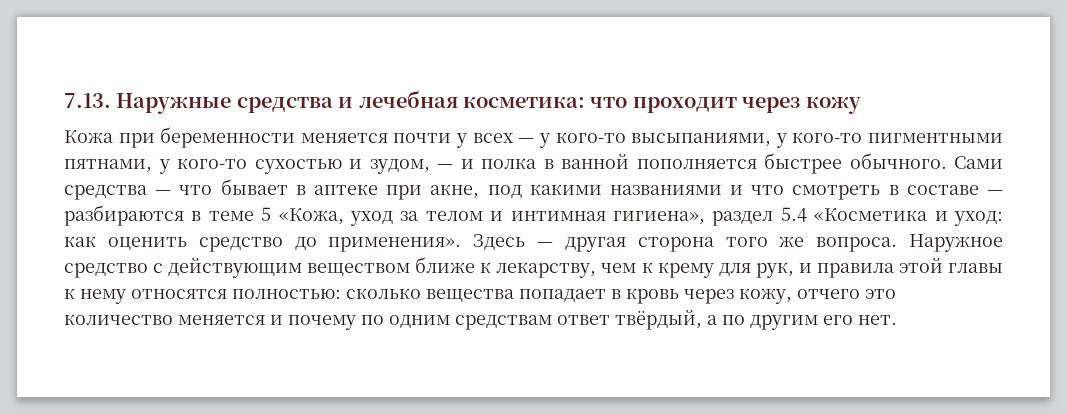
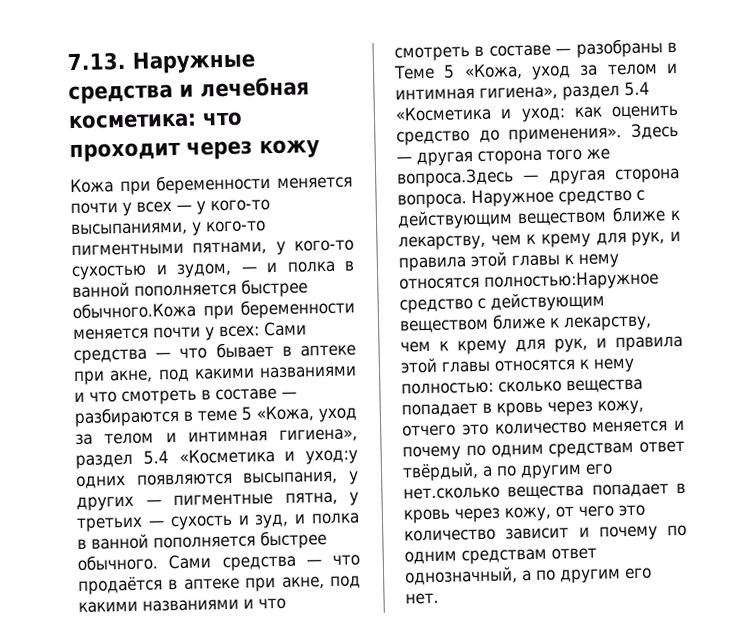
[849,153,947,169] обычного. -> [72,298,355,320] [73,325,260,341] обычного.Кожа при беременности меняется почти у всех:
(948, 216) none -> [305,449,358,465] [76,470,360,490] [76,491,359,512] [76,512,360,533] [77,530,327,550] [77,554,360,572] [78,575,361,596] [78,597,286,614] [394,38,677,62] [393,62,678,80] [395,81,650,101] [395,105,513,122] уход:у одних появляются высыпания, у других — пигментные пятна, у третьих — сухость и зуд, и полка в ванной пополняется быстрее обычного. Сами средства — что продаётся в аптеке при акне, под какими названиями и что смотреть в составе — разобраны в Теме 5 «Кожа, уход за телом и интимная гигиена», раздел 5.4 «Косметика и
(805, 241) none -> [397,167,680,188] вопроса.Здесь — другая сторона
(227, 294) none -> [484,270,659,291] [399,291,605,314] [400,313,652,334] [400,335,683,355] [400,357,635,374] полностью:Наружное средство с действующим веществом ближе к лекарству, чем к крему для рук, и правила этой главы относятся к нему
(853, 320) none -> [403,482,686,500] [403,504,645,524] [404,524,687,542] [404,547,597,565] [404,566,652,586] нет.сколько вещества попадает в кровь через кожу, от чего это количество зависит и почему по одним средствам ответ однозначный, а по другим его

